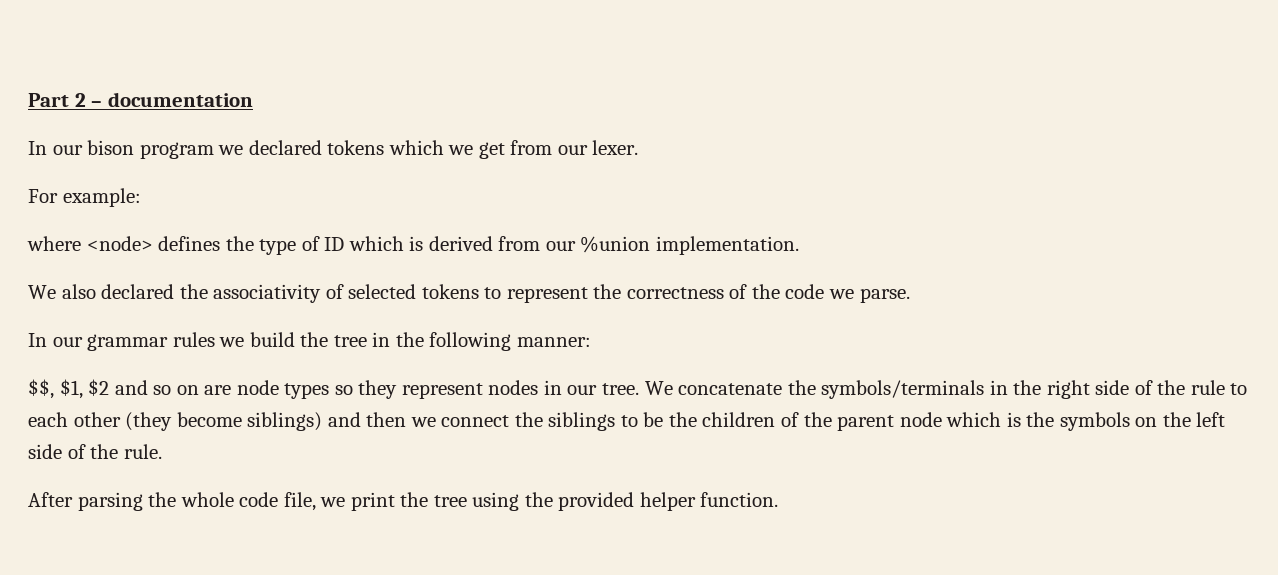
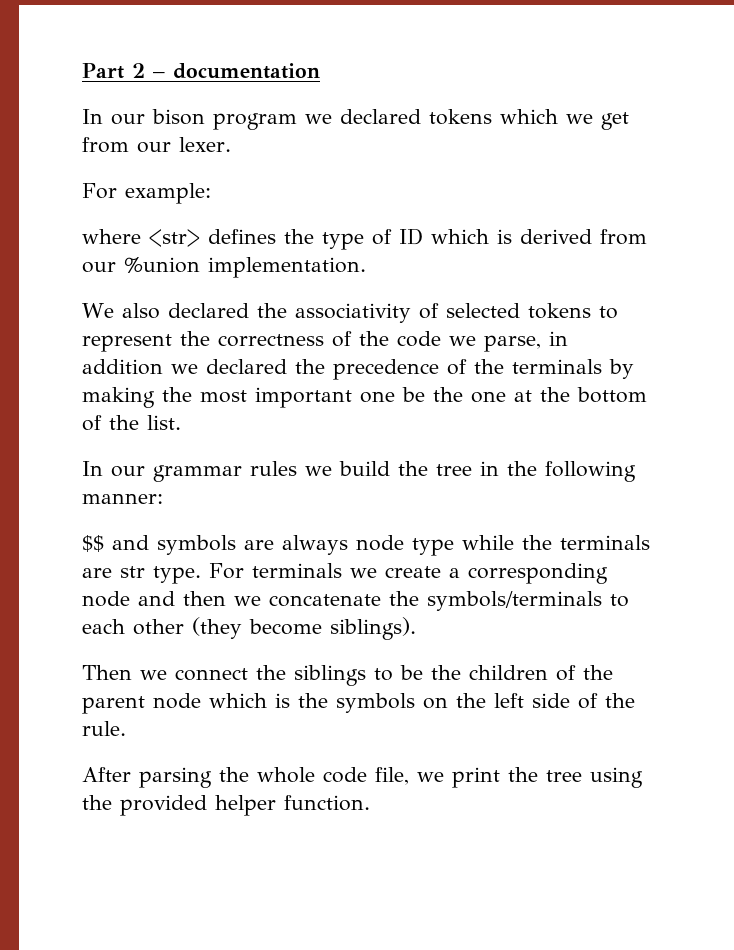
[86,236,153,251] <node> -> [149,229,200,247] <str>
[859,288,910,303] parse. -> [484,331,568,352] [82,359,634,380] [82,387,647,408] [82,415,181,431] parse, in addition we declared the precedence of the terminals by making the most important one be the one at the bottom of the list.
[28,379,1225,399] $$, $1, $2 and so on are node types so they represent nodes in our tree. We concatenate the symbols/terminals in the right side of the rule -> [82,535,650,556] [82,563,608,584] [82,591,602,611] $$ and symbols are always node type while the terminals are str type. For terminals we create a corresponding node and then we concatenate the symbols/terminals
[247,412,407,431] siblings) and then -> [330,617,416,640] [82,665,132,680] siblings). // Then

